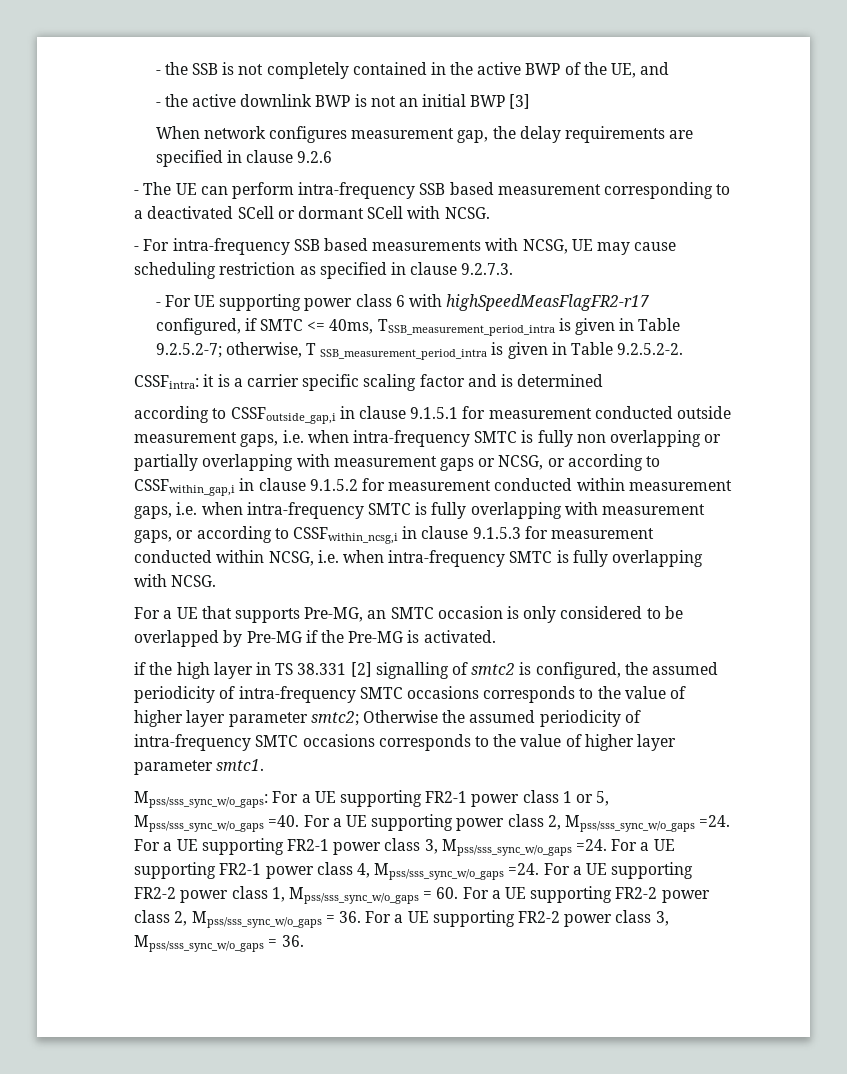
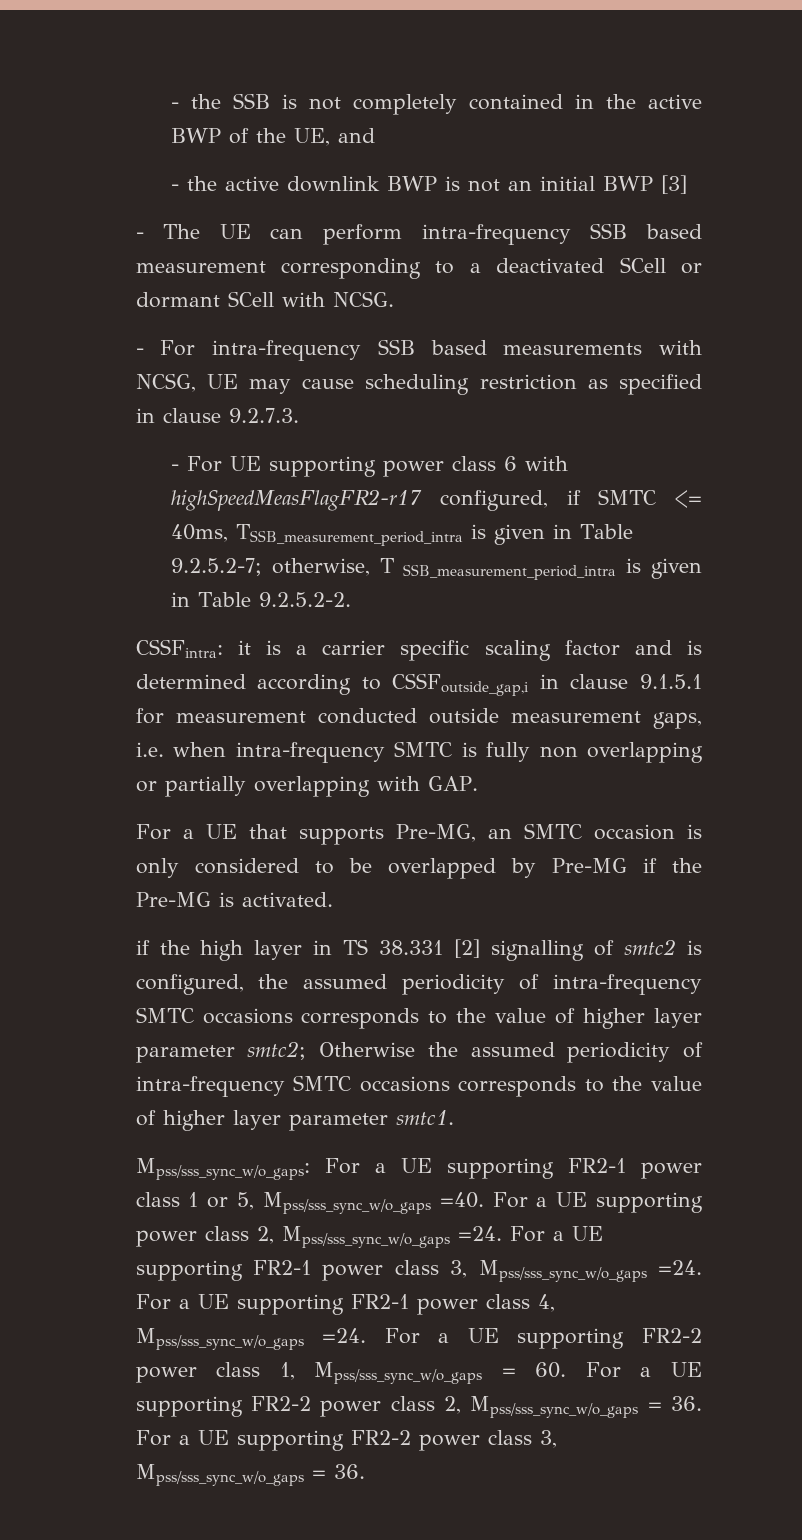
[155,126,694,143] [155,150,333,167] // When network configures measurement gap, the delay requirements are specified in clause 9.2.6 -> (688, 184) none
(604, 380) // -> (246, 681) none
[333,454,660,471] [134,478,732,496] [134,502,705,519] [134,526,654,544] [134,550,703,567] [134,574,217,587] measurement gaps or NCSG, or according to CSSFwithin_gap,i in clause 9.1.5.2 for measurement conducted within measurement gaps, i.e. when intra-frequency SMTC is fully overlapping with measurement gaps, or according to CSSFwithin_ncsg,i in clause 9.1.5.3 for measurement conducted within NCSG, i.e. when intra-frequency SMTC is fully overlapping with NCSG. -> [427,776,478,791] GAP.

